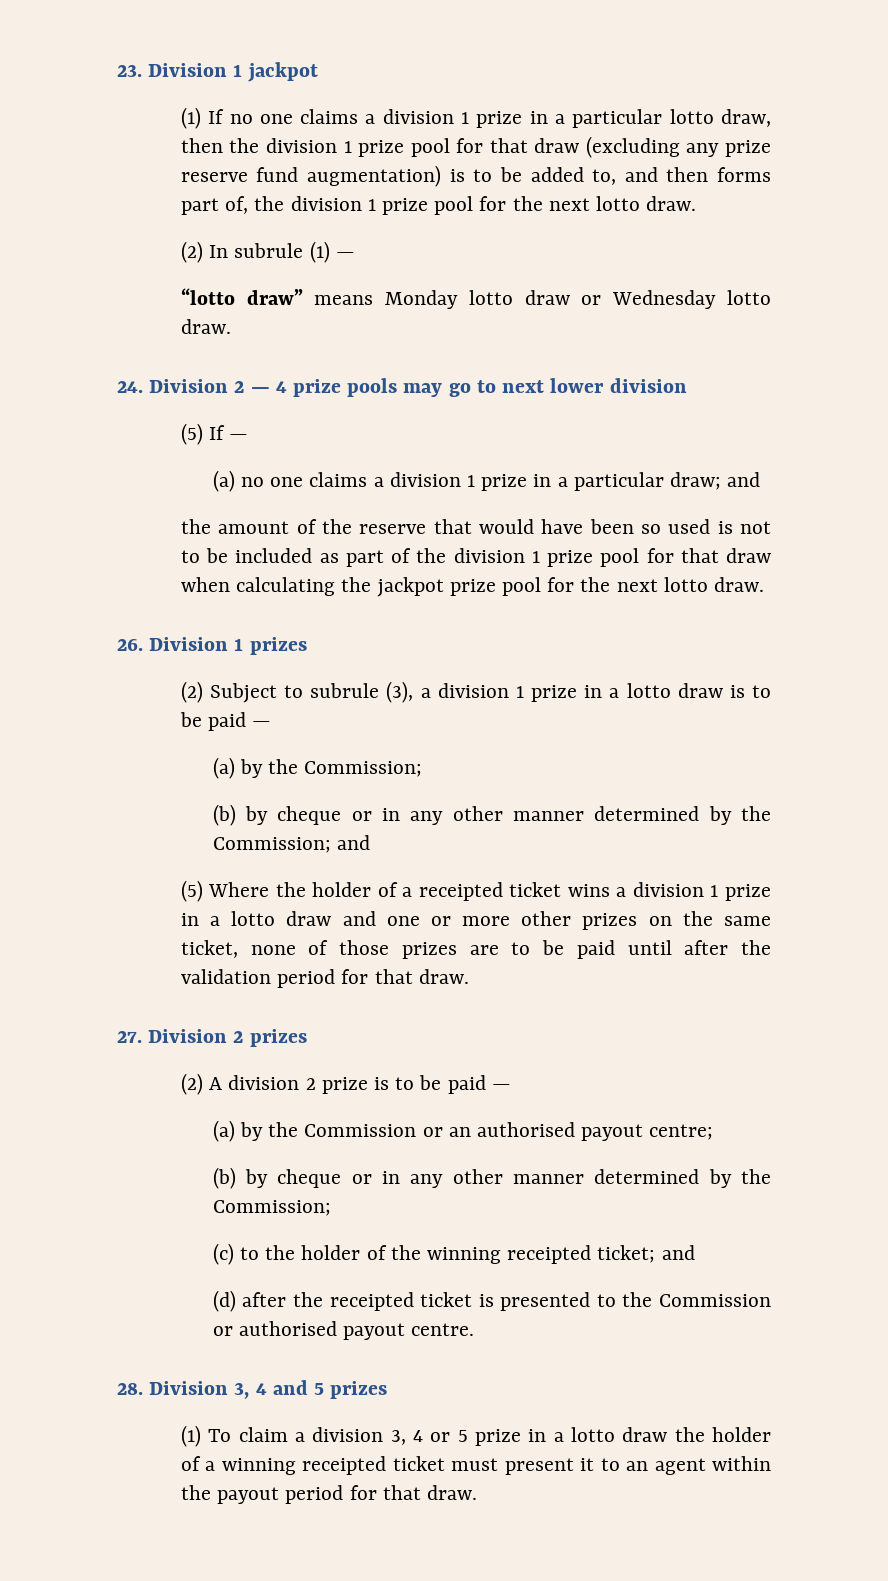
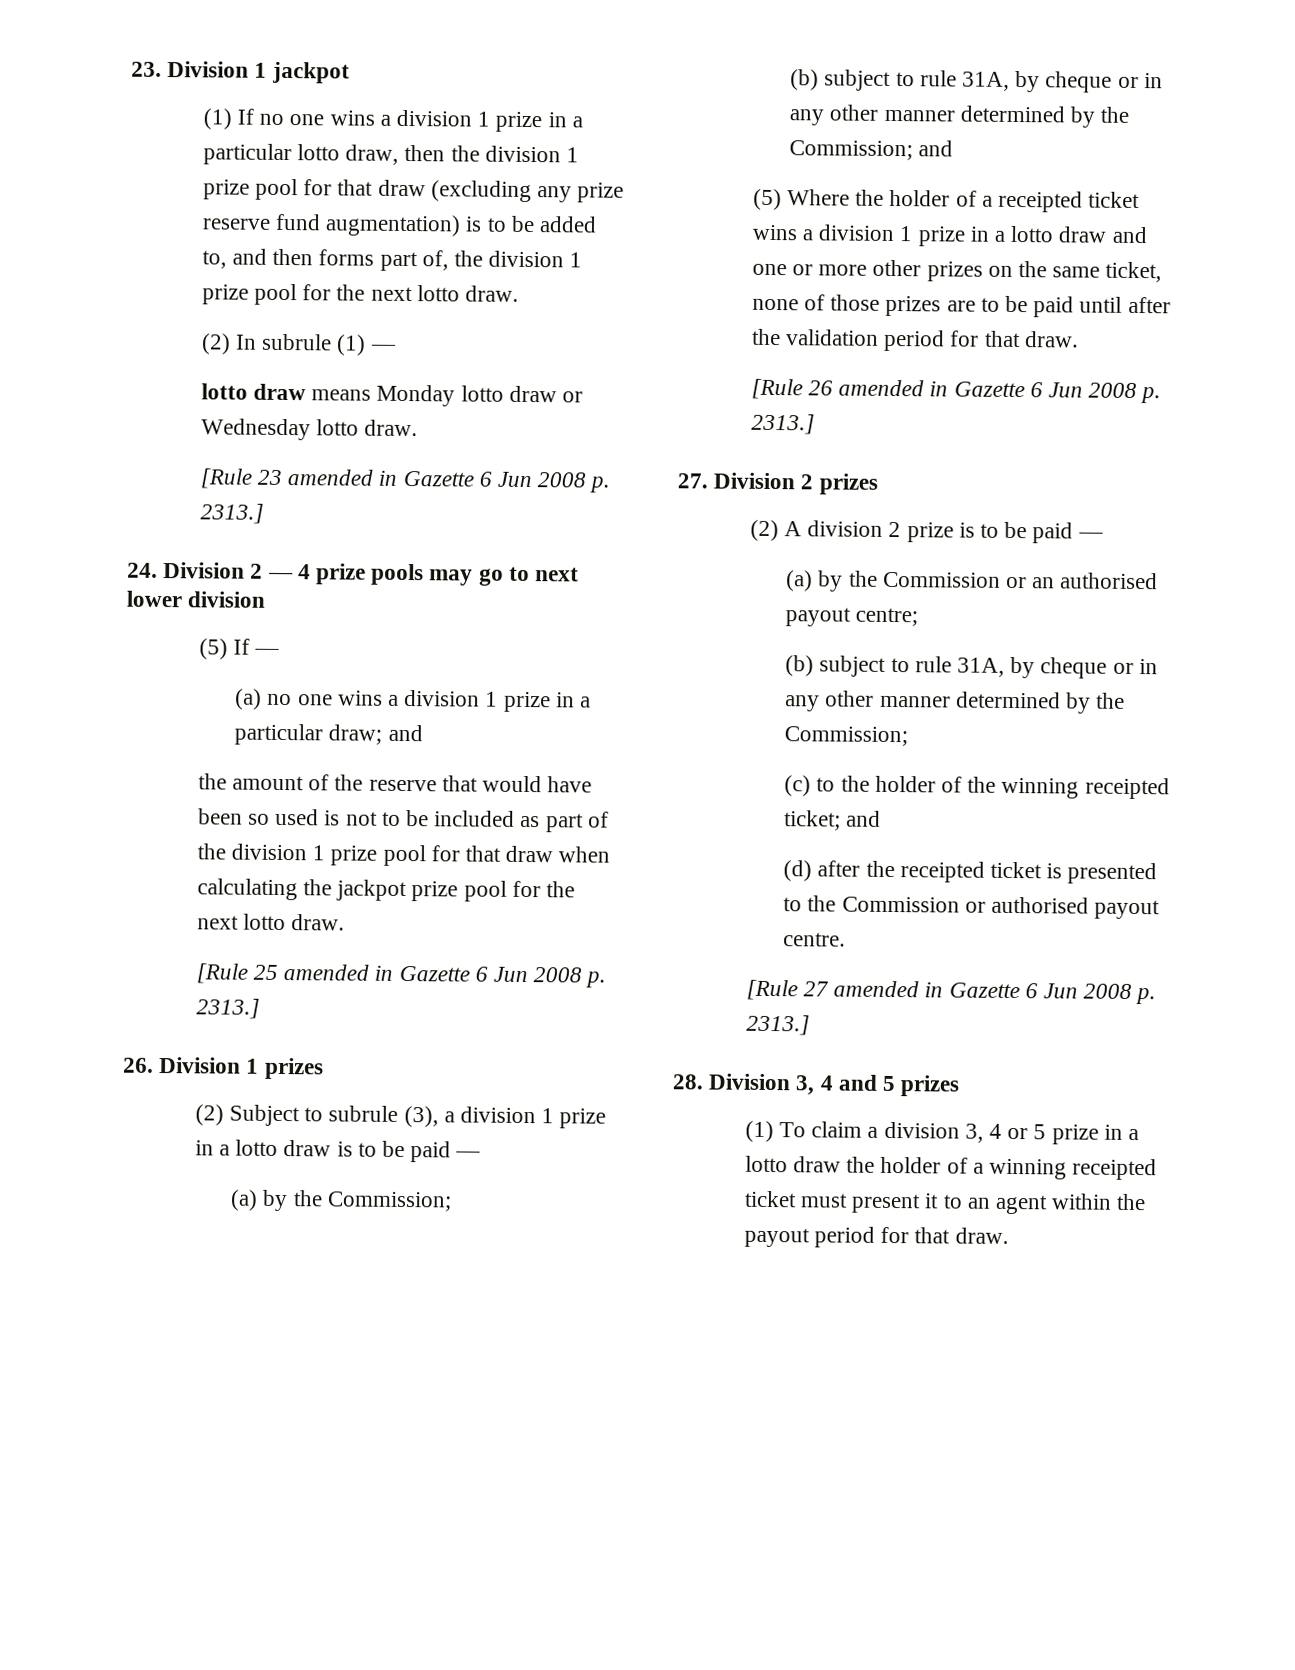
[300,109,359,124] claims -> [329,110,375,126] wins
[180,288,303,305] “lotto draw” -> [200,383,306,401] lotto draw
(231, 326) none -> [199,468,611,493] [199,503,264,524] // [Rule 23 amended in Gazette 6 Jun 2008 p. 2313.]
[309,472,368,487] claims -> [337,690,383,706] wins
(764, 584) none -> [195,963,607,988] [195,998,260,1019] // [Rule 25 amended in Gazette 6 Jun 2008 p. 2313.]
(236, 815) none -> [824,69,1010,91] subject to rule 31A,
(469, 976) none -> [750,378,1162,404] [750,413,815,435] // [Rule 26 amended in Gazette 6 Jun 2008 p. 2313.]
(236, 1178) none -> [819,655,1005,677] subject to rule 31A,
(475, 1329) none -> [745,979,1157,1005] [745,1014,810,1036] // [Rule 27 amended in Gazette 6 Jun 2008 p. 2313.]

